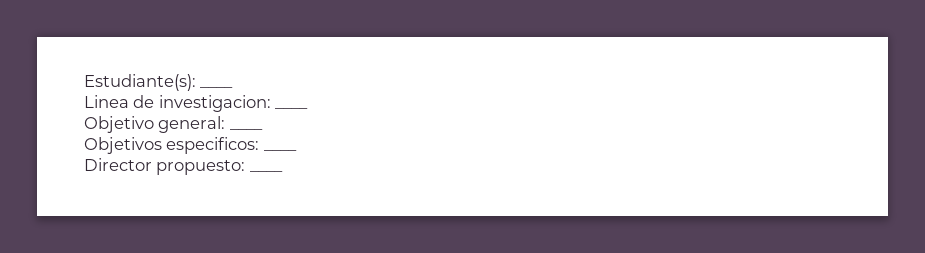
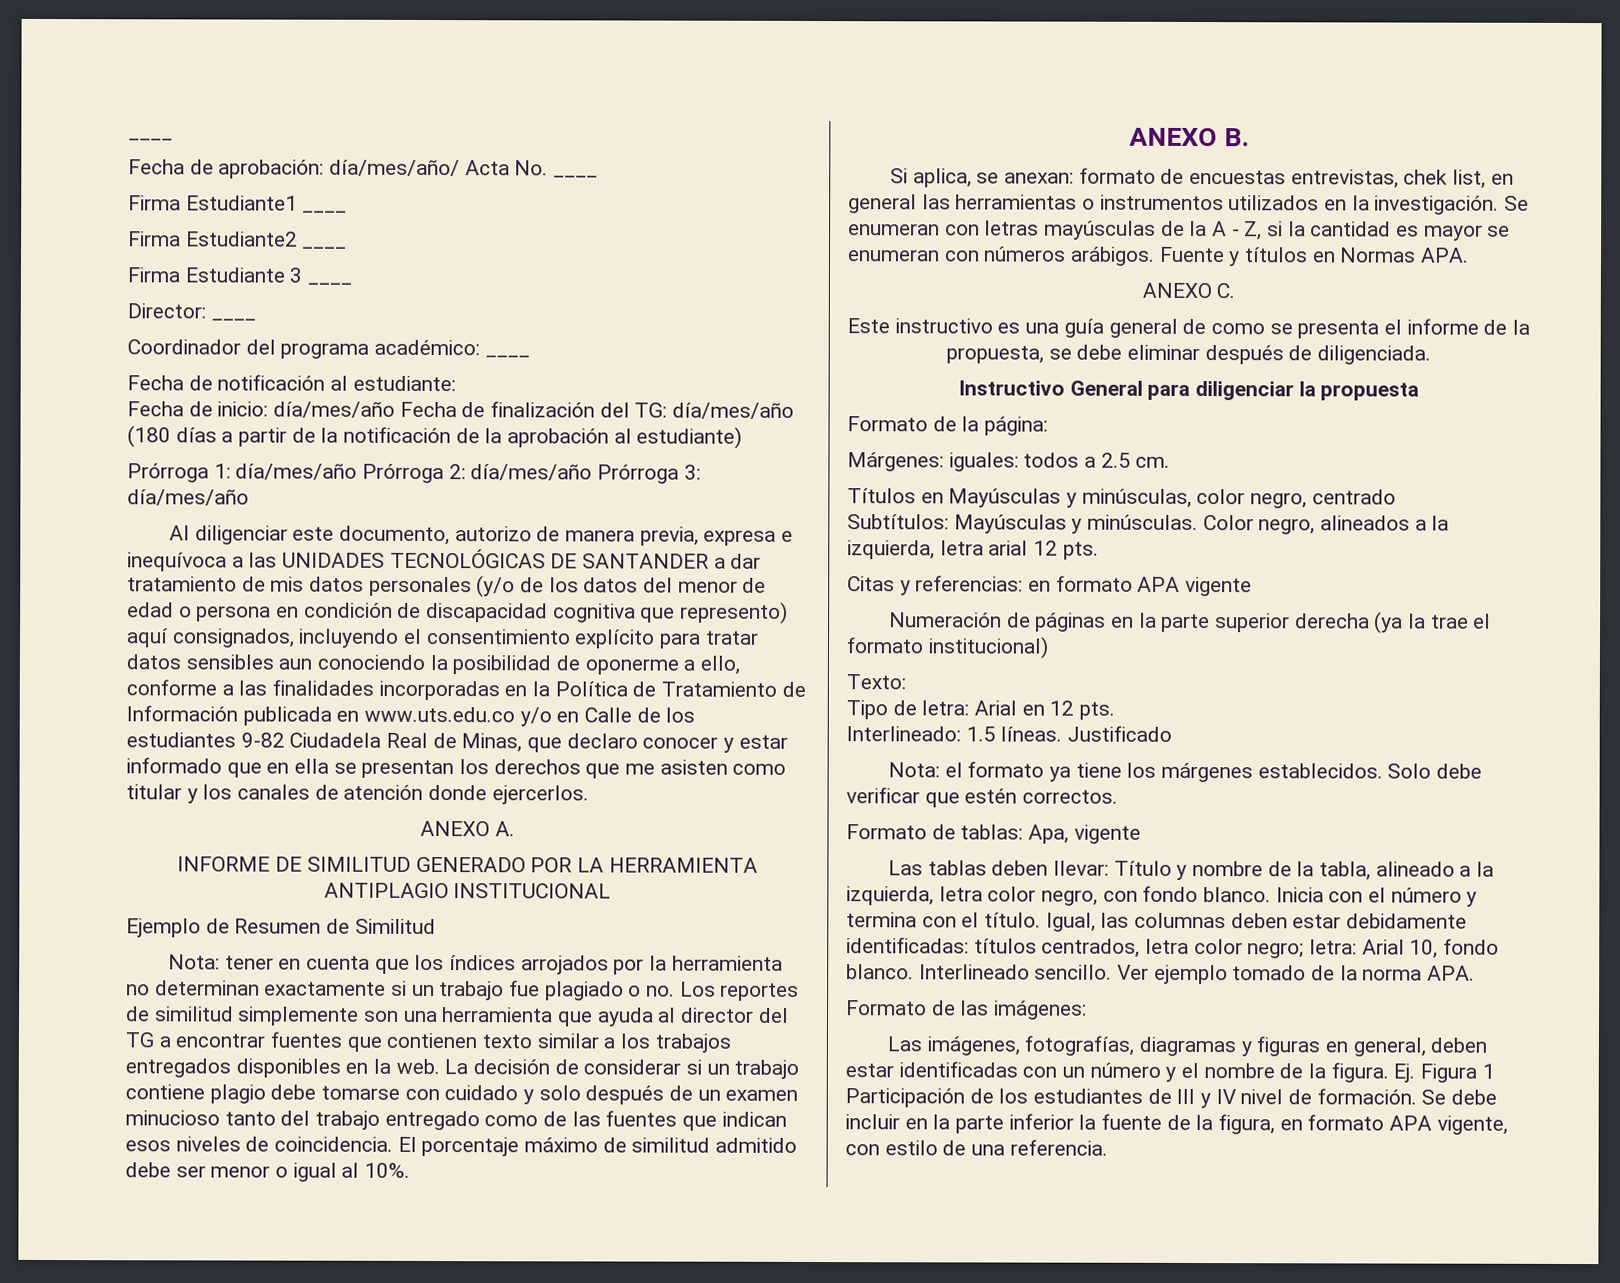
[84,74,234,91] [84,95,309,112] [84,116,263,133] [84,137,297,154] [84,158,283,175] Estudiante(s): ____ // Linea de investigacion: ____ // Objetivo general: ____ // Objetivos especificos: ____ // Director propuesto: ____ -> [128,138,173,141] [128,159,599,179] [128,195,348,213] [128,231,348,249] [127,267,353,285] [127,303,256,321] [127,339,530,359] [127,374,456,392] [127,401,795,419] [127,425,743,449] [127,463,701,484] [127,489,249,506] [169,525,794,546] [127,548,762,572] [127,575,767,598] [127,601,789,624] [126,628,759,649] [126,654,741,675] [126,679,806,701] [126,705,696,727] [126,732,788,753] [126,757,787,779] [126,784,589,805] [420,820,515,837] [177,856,758,873] [323,882,612,899] [126,918,436,938] [168,954,783,975] [126,980,800,1001] [126,1006,789,1027] [125,1031,731,1053] [125,1058,800,1079] [125,1084,799,1105] [125,1110,787,1131] [125,1136,798,1157] [125,1162,411,1182] [1129,127,1250,147] [890,167,1514,189] [848,194,1530,215] [848,220,1511,241] [847,246,1470,267] [1141,282,1236,299] [847,318,1530,339] [945,344,1432,365] [957,380,1420,401] [847,416,1049,436] [847,452,1171,472] [847,488,1396,509] [847,514,1450,535] [847,540,1099,560] [847,575,1253,597] [889,611,1492,634] [846,636,1049,659] [846,674,906,690] [846,700,1116,720] [846,725,1173,742] [888,761,1483,783] [846,787,1119,808] [846,824,1141,844] [888,860,1495,881] [846,885,1478,907] [846,912,1468,932] [846,937,1500,959] [846,964,1476,985] [846,1000,1088,1020] [887,1035,1488,1057] [845,1061,1495,1083] [845,1088,1498,1109] [845,1113,1508,1135] [845,1139,1108,1156] ____ // Fecha de aprobación: día/mes/año/ Acta No. ____ // Firma Estudiante1 ____ // Firma Estudiante2 ____ // Firma Estudiante 3 ____ // Director: ____ // Coordinador del programa académico: ____ // Fecha de notificación al estudiante: // Fecha de inicio: día/mes/año Fecha de finalización del TG: día/mes/año (180 días a partir de la notificación de la aprobación al estudiante) // Prórroga 1: día/mes/año Prórroga 2: día/mes/año Prórroga 3: día/mes/año // Al diligenciar este documento, autorizo de manera previa, expresa e inequívoca a las UNIDADES TECNOLÓGICAS DE SANTANDER a dar tratamiento de mis datos personales (y/o de los datos del menor de edad o persona en condición de discapacidad cognitiva que represento) aquí consignados, incluyendo el consentimiento explícito para tratar datos sensibles aun conociendo la posibilidad de oponerme a ello, conforme a las finalidades incorporadas en la Política de Tratamiento de Información publicada en www.uts.edu.co y/o en Calle de los estudiantes 9-82 Ciudadela Real de Minas, que declaro conocer y estar informado que en ella se presentan los derechos que me asisten como titular y los canales de atención donde ejercerlos. // ANEXO A. // INFORME DE SIMILITUD GENERADO POR LA HERRAMIENTA ANTIPLAGIO INSTITUCIONAL // Ejemplo de Resumen de Similitud // Nota: tener en cuenta que los índices arrojados por la herramienta no determinan exactamente si un trabajo fue plagiado o no. Los reportes de similitud simplemente son una herramienta que ayuda al director del TG a encontrar fuentes que contienen texto similar a los trabajos entregados disponibles en la web. La decisión de considerar si un trabajo contiene plagio debe tomarse con cuidado y solo después de un examen minucioso tanto del trabajo entregado como de las fuentes que indican esos niveles de coincidencia. El porcentaje máximo de similitud admitido debe ser menor o igual al 10%. // ANEXO B. // Si aplica, se anexan: formato de encuestas entrevistas, chek list, en general las herramientas o instrumentos utilizados en la investigación. Se enumeran con letras mayúsculas de la A - Z, si la cantidad es mayor se enumeran con números arábigos. Fuente y títulos en Normas APA. // ANEXO C. // Este instructivo es una guía general de como se presenta el informe de la propuesta, se debe eliminar después de diligenciada. // Instructivo General para diligenciar la propuesta // Formato de la página: // Márgenes: iguales: todos a 2.5 cm. // Títulos en Mayúsculas y minúsculas, color negro, centrado // Subtítulos: Mayúsculas y minúsculas. Color negro, alineados a la izquierda, letra arial 12 pts. // Citas y referencias: en formato APA vigente // Numeración de páginas en la parte superior derecha (ya la trae el formato institucional) // Texto: // Tipo de letra: Arial en 12 pts. // Interlineado: 1.5 líneas. Justificado // Nota: el formato ya tiene los márgenes establecidos. Solo debe verificar que estén correctos. // Formato de tablas: Apa, vigente // Las tablas deben llevar: Título y nombre de la tabla, alineado a la izquierda, letra color negro, con fondo blanco. Inicia con el número y termina con el título. Igual, las columnas deben estar debidamente identificadas: títulos centrados, letra color negro; letra: Arial 10, fondo blanco. Interlineado sencillo. Ver ejemplo tomado de la norma APA. // Formato de las imágenes: // Las imágenes, fotografías, diagramas y figuras en general, deben estar identificadas con un número y el nombre de la figura. Ej. Figura 1 Participación de los estudiantes de III y IV nivel de formación. Se debe incluir en la parte inferior la fuente de la figura, en formato APA vigente, con estilo de una referencia.

